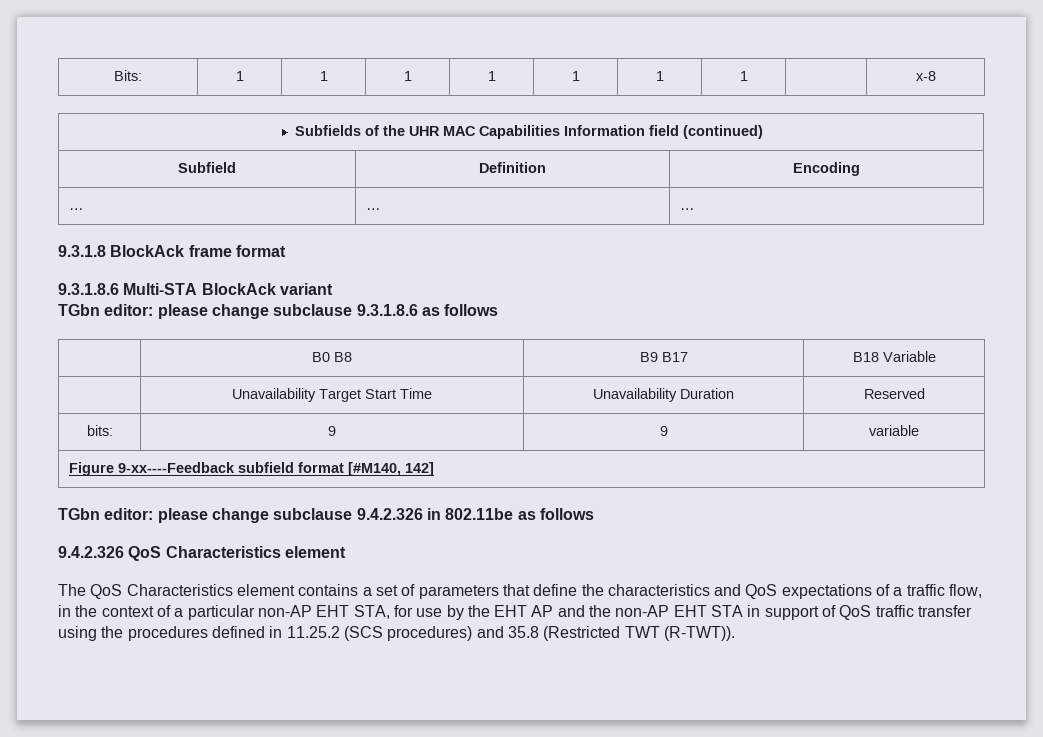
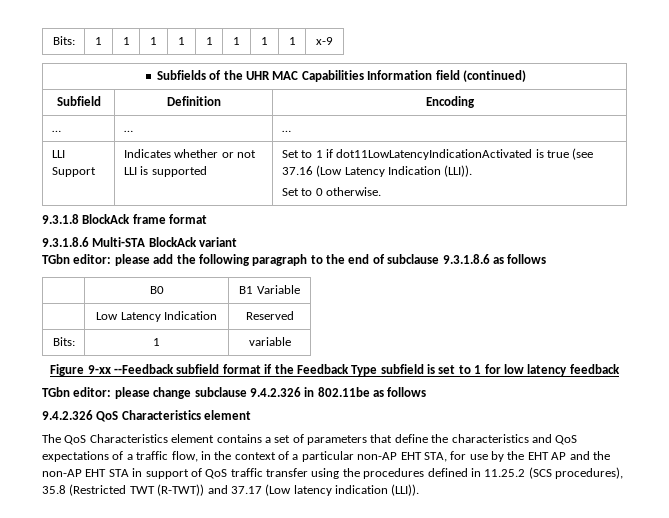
[915,71,936,81] | x-8 -> [288,37,296,45] [316,37,333,45] 1 | x-9
(695, 209) none -> [51,150,65,158] [51,167,96,177] [123,149,256,158] [123,166,207,177] [281,148,594,160] [281,165,473,177] [281,187,381,196] // LLI Support | Indicates whether or not LLI is supported | Set to 1 if dot11LowLatencyIndicationActivated is true (see 37.16 (Low Latency Indication (LLI)). // Set to 0 otherwise.
[211,304,269,319] change -> [153,254,385,266] add the following paragraph to the end of
[334,352,352,362] [639,352,688,362] [852,351,936,362] [232,388,432,402] [593,388,734,402] [863,388,925,399] [86,425,113,436] [328,426,336,436] [659,426,668,436] [869,425,919,436] [68,462,434,476] B8 | B9 B17 | B18 Variable // | Unavailability Target Start Time | Unavailability Duration | Reserved // bits: | 9 | 9 | variable // Figure 9-xx----Feedback subfield format [#M140, 142] -> [239,285,300,294] [96,311,217,322] [245,311,294,320] [52,337,75,346] [153,338,160,346] [248,337,291,346] [50,364,620,376] | B1 Variable // | Low Latency Indication | Reserved // Bits: | 1 | variable // Figure 9-xx --Feedback subfield format if the Feedback Type subfield is set to 1 for low latency feedback
[387,626,504,641] procedures) and -> [555,467,623,479] procedures),
[663,626,735,641] (R-TWT)). -> [157,484,420,496] (R-TWT)) and 37.17 (Low latency indication (LLI)).

